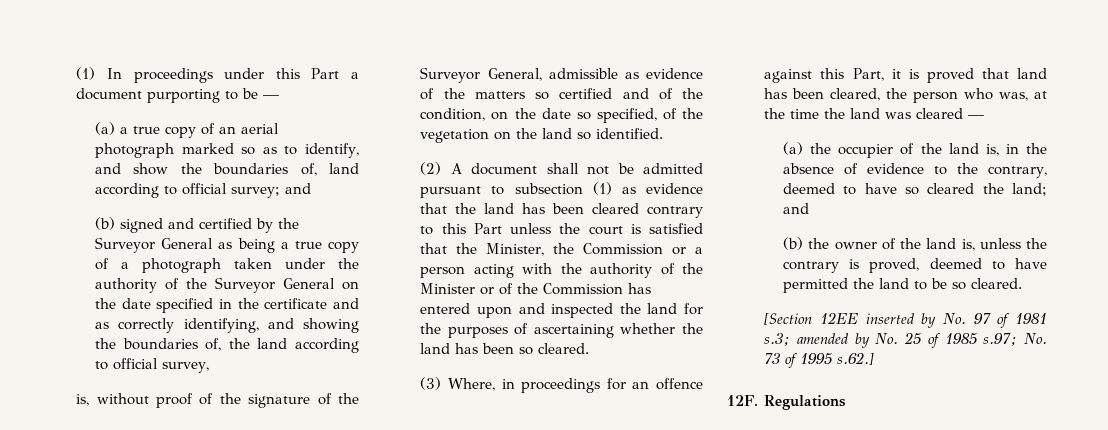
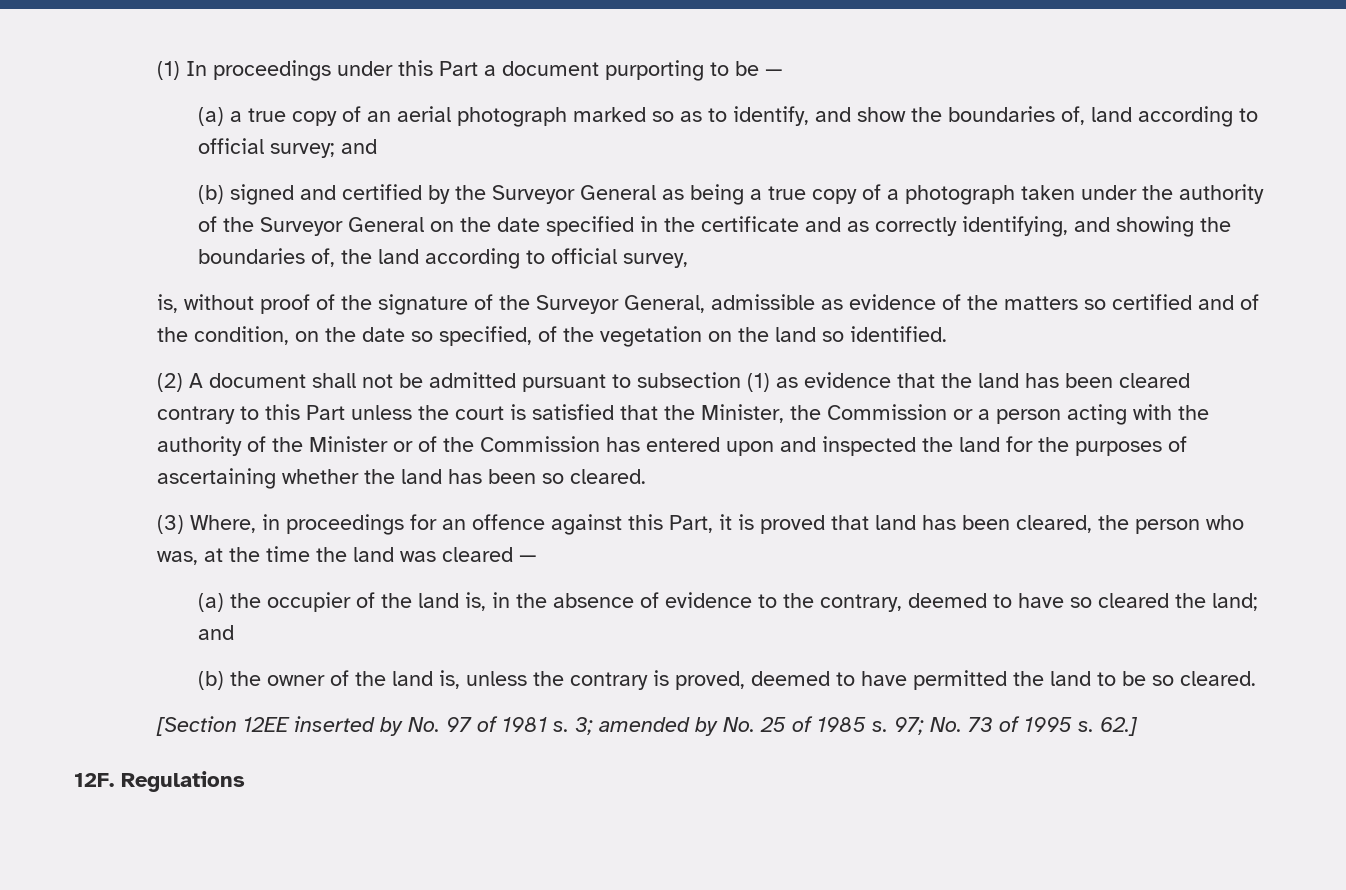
[764,333,791,346] s.3; -> [552,717,593,735] s. 3;
[983,333,1018,346] s.97; -> [871,717,924,735] s. 97;
[837,352,875,365] s.62.] -> [1077,717,1138,736] s. 62.]

